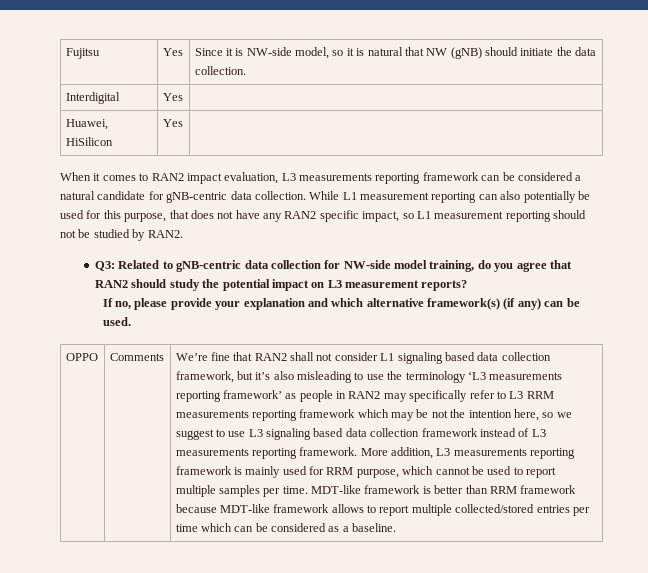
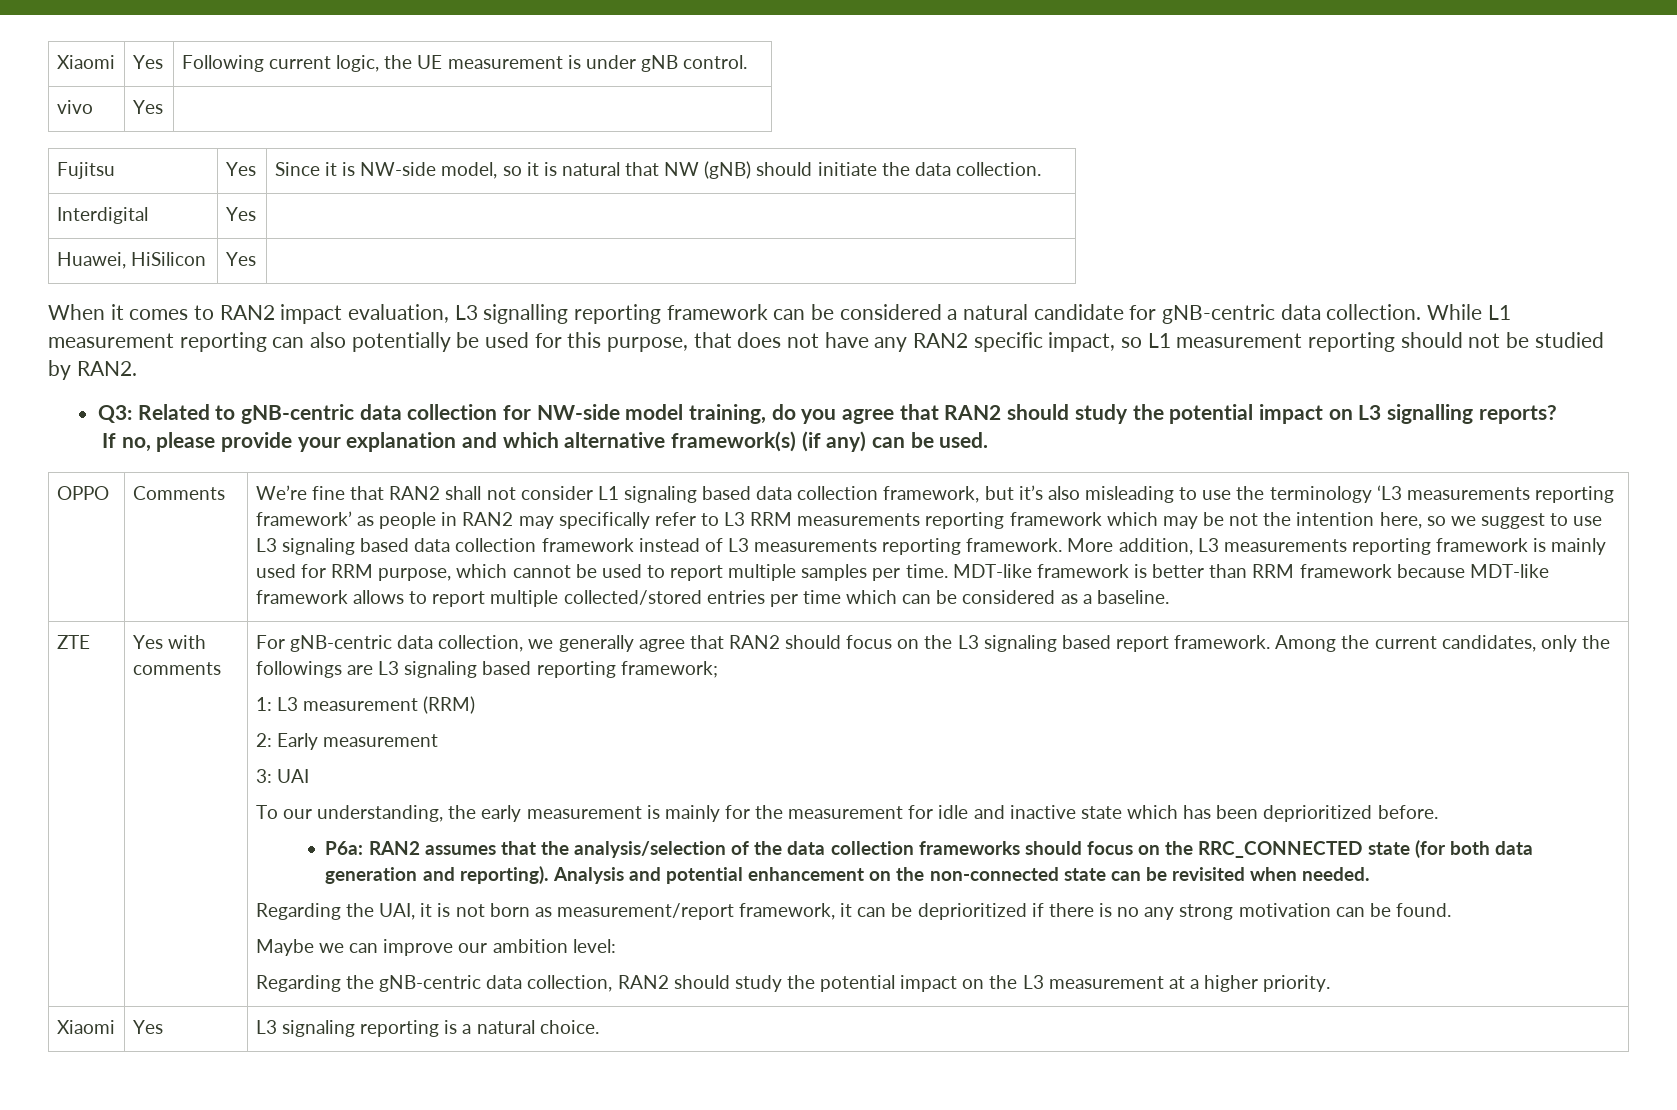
(65, 53) none -> [56,55,115,69] [132,55,163,69] [181,55,748,72] [56,100,93,114] [132,100,163,114] Xiaomi | Yes | Following current logic, the UE measurement is under gNB control. // vivo | Yes | //
[299,173,372,181] measurements -> [483,304,569,324] signalling
[345,280,420,288] measurement -> [1386,404,1473,424] signalling
(397, 527) none -> [56,635,90,649] [132,635,207,649] [132,662,221,675] [255,635,1610,652] [255,661,718,678] [255,696,476,714] [255,733,439,750] [255,769,310,783] [255,805,1438,822] [325,840,1533,858] [325,866,1371,884] [255,903,1451,920] [255,939,616,956] [255,975,1331,992] [56,1020,115,1034] [132,1020,163,1034] [255,1020,599,1037] // ZTE | Yes with comments | For gNB-centric data collection, we generally agree that RAN2 should focus on the L3 signaling based report framework. Among the current candidates, only the followings are L3 signaling based reporting framework; // 1: L3 measurement (RRM) // 2: Early measurement // 3: UAI // To our understanding, the early measurement is mainly for the measurement for idle and inactive state which has been deprioritized before. // P6a: RAN2 assumes that the analysis/selection of the data collection frameworks should focus on the RRC_CONNECTED state (for both data generation and reporting). Analysis and potential enhancement on the non-connected state can be revisited when needed. // Regarding the UAI, it is not born as measurement/report framework, it can be deprioritized if there is no any strong motivation can be found. // Maybe we can improve our ambition level: // Regarding the gNB-centric data collection, RAN2 should study the potential impact on the L3 measurement at a higher priority. // Xiaomi | Yes | L3 signaling reporting is a natural choice.

